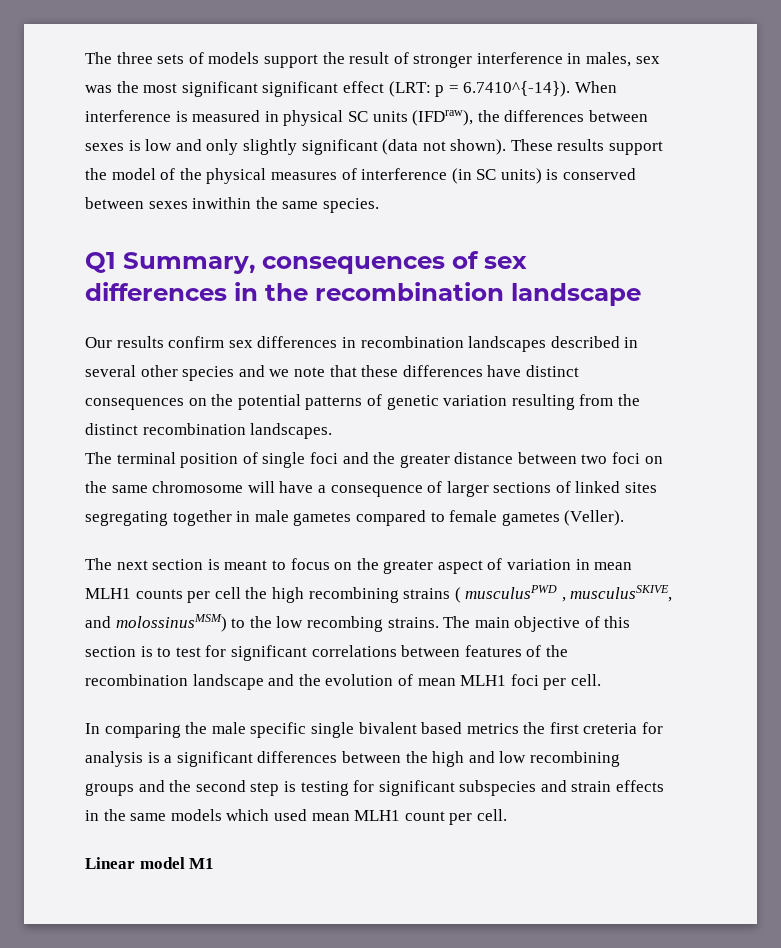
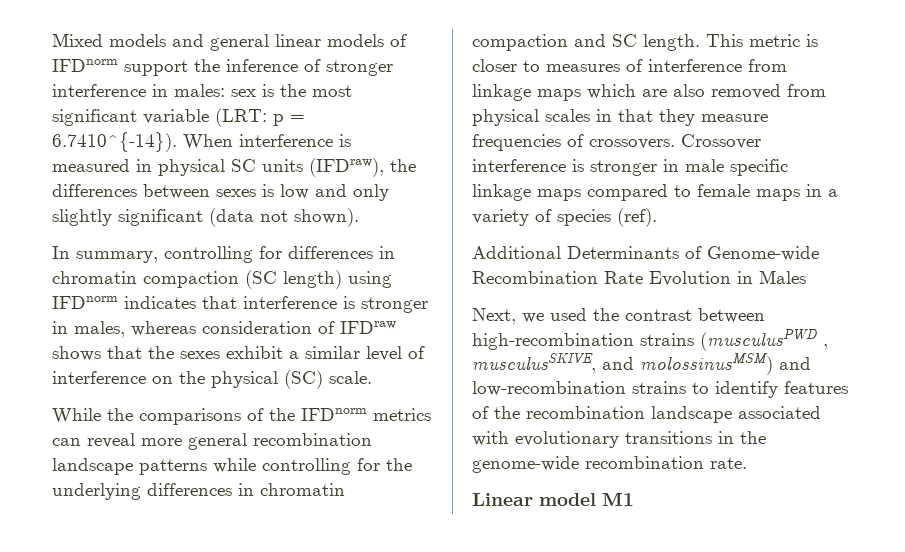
[85,52,390,68] The three sets of models support the result -> [52,33,407,51] [52,59,298,76] Mixed models and general linear models of IFDnorm support the inference
[586,52,660,67] [85,85,112,93] males, sex was -> [174,84,274,97] males: sex is
[262,81,384,97] significant effect -> [143,109,209,124] variable
[510,139,664,155] [85,168,637,184] [85,197,379,213] [85,251,527,274] [85,282,641,306] [85,336,639,352] [85,365,579,381] [85,394,640,410] [85,423,333,439] [85,452,663,468] [85,481,658,497] [85,510,625,526] [85,558,633,574] [85,585,673,603] [85,614,631,632] [85,645,461,661] These results support the model of the physical measures of interference (in SC units) is conserved between sexes inwithin the same species. // Q1 Summary, consequences of sex differences in the recombination landscape // Our results confirm sex differences in recombination landscapes described in several other species and we note that these differences have distinct consequences on the potential patterns of genetic variation resulting from the distinct recombination landscapes. // The terminal position of single foci and the greater distance between two foci on the same chromosome will have a consequence of larger sections of linked sites segregating together in male gametes compared to female gametes (Veller). // The next section is meant to focus on the greater aspect of variation in mean MLH1 counts per cell the high recombining strains ( musculusPWD , musculusSKIVE, and molossinusMSM) to the low recombing strains. The main objective of this section is to test for significant correlations between -> [52,246,395,263] [52,270,392,289] [52,296,428,313] [52,321,396,338] [52,346,425,361] [52,370,372,389] [52,408,431,425] [52,433,372,450] [52,458,412,475] [52,483,345,500] [472,34,818,51] [472,59,787,72] [472,84,826,101] [472,109,768,126] [472,134,761,151] [472,159,788,176] [472,184,838,201] [472,208,657,227] [472,246,819,261] [472,270,806,286] [472,308,765,325] [472,329,828,351] [472,353,811,375] [472,381,778,398] // In summary, controlling for differences in chromatin compaction (SC length) using IFDnorm indicates that interference is stronger in males, whereas consideration of IFDraw shows that the sexes exhibit a similar level of interference on the physical (SC) scale. // While the comparisons of the IFDnorm metrics can reveal more general recombination landscape patterns while controlling for the underlying differences in chromatin compaction and SC length. This metric is closer to measures of interference from linkage maps which are also removed from physical scales in that they measure frequencies of crossovers. Crossover interference is stronger in male specific linkage maps compared to female maps in a variety of species (ref). // Additional Determinants of Genome-wide Recombination Rate Evolution in Males // Next, we used the contrast between high-recombination strains (musculusPWD , musculusSKIVE, and molossinusMSM) and low-recombination strains to identify
[268,674,601,690] [85,722,664,738] [85,751,620,767] [85,780,665,796] [85,809,507,825] and the evolution of mean MLH1 foci per cell. // In comparing the male specific single bivalent based metrics the first creteria for analysis is a significant differences between the high and low recombining groups and the second step is testing for significant subspecies and strain effects in the same models which used mean MLH1 count per cell. -> [738,406,821,419] [472,431,766,448] [472,456,747,473] associated with evolutionary transitions in the genome-wide recombination rate.

